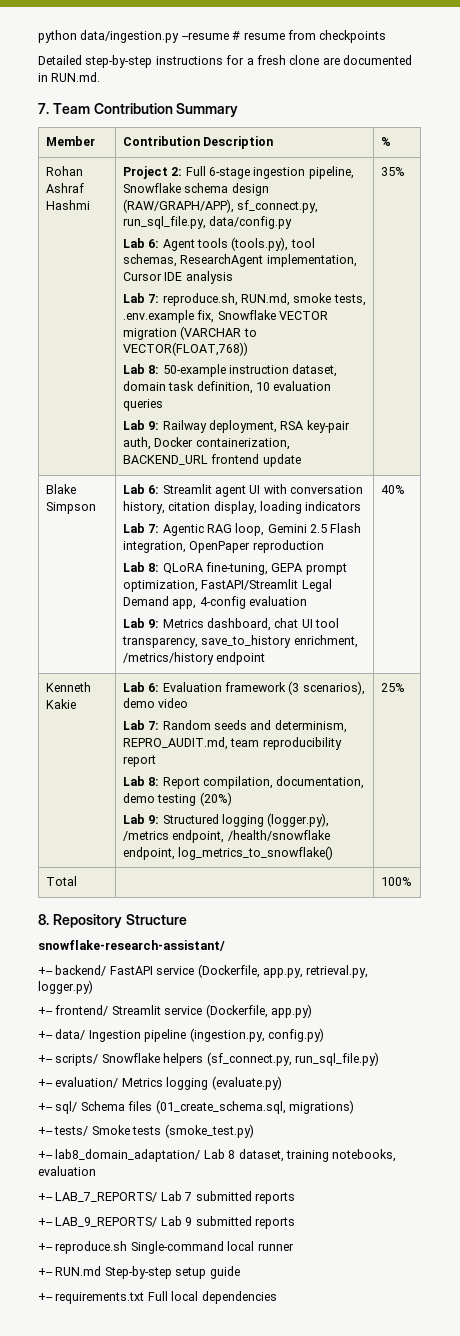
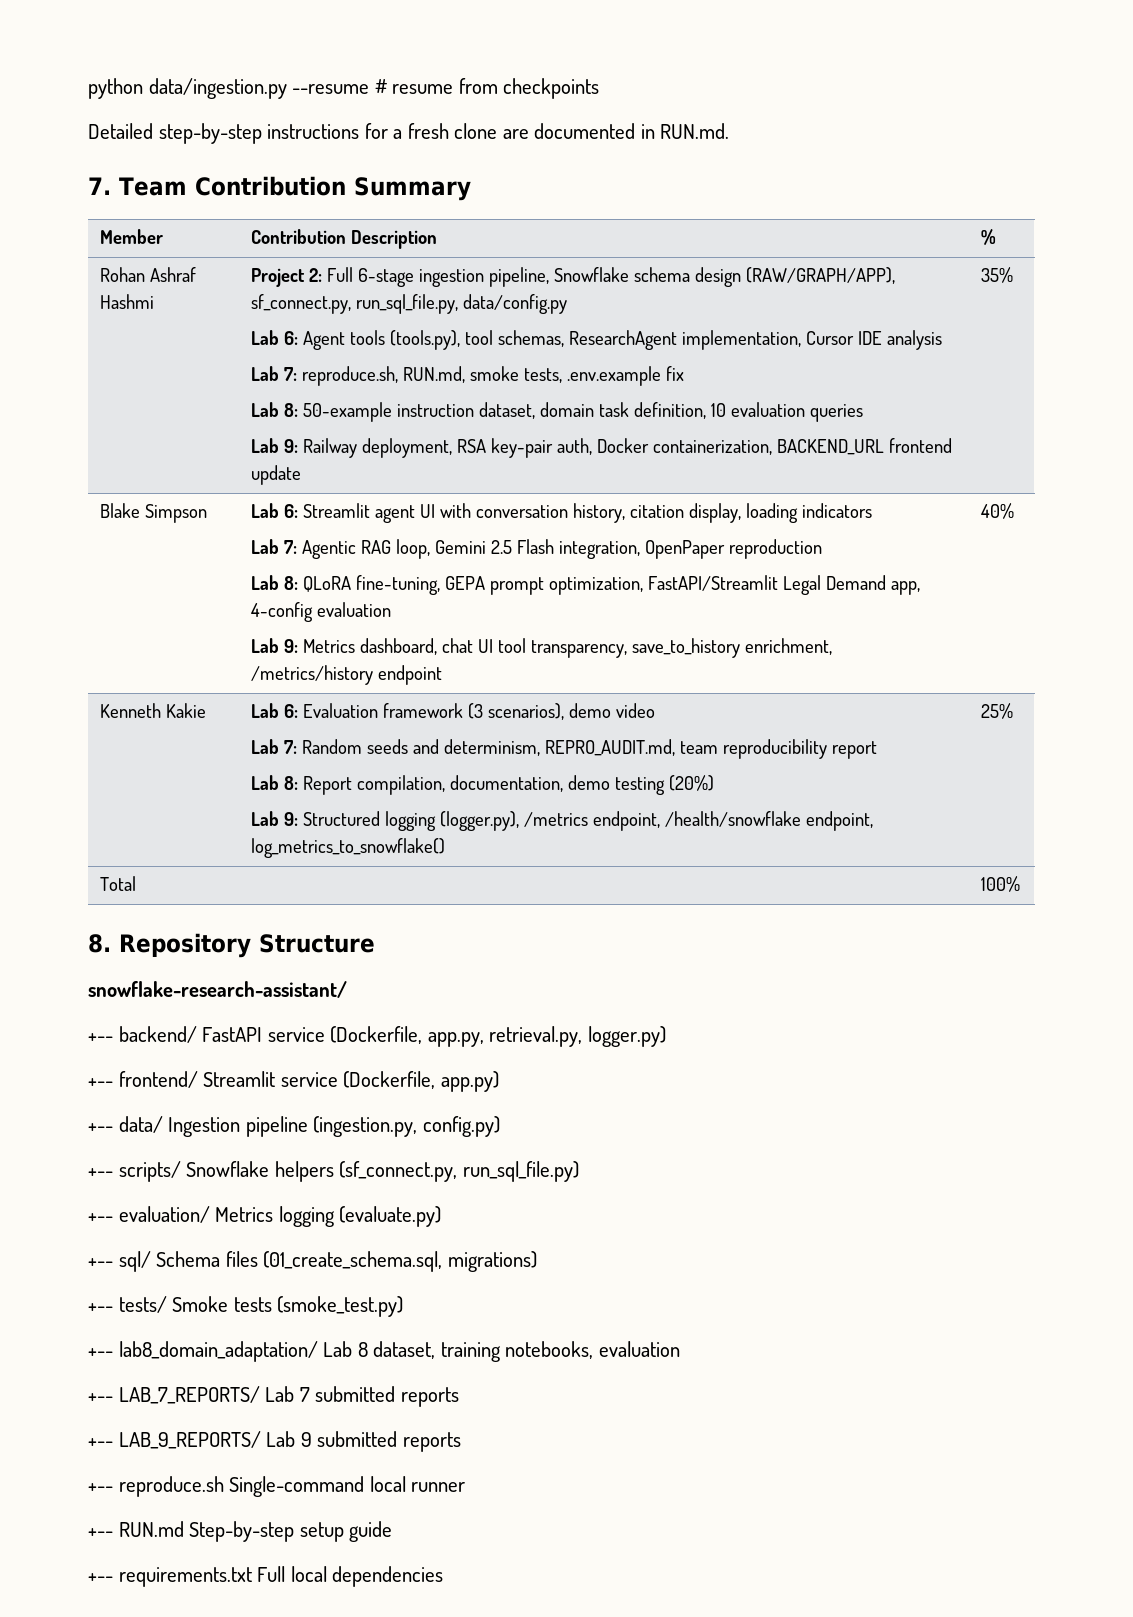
[197,310,328,323] [122,326,257,340] [122,342,248,356] fix, Snowflake VECTOR migration (VARCHAR to VECTOR(FLOAT,768)) -> [666,366,685,381] fix

